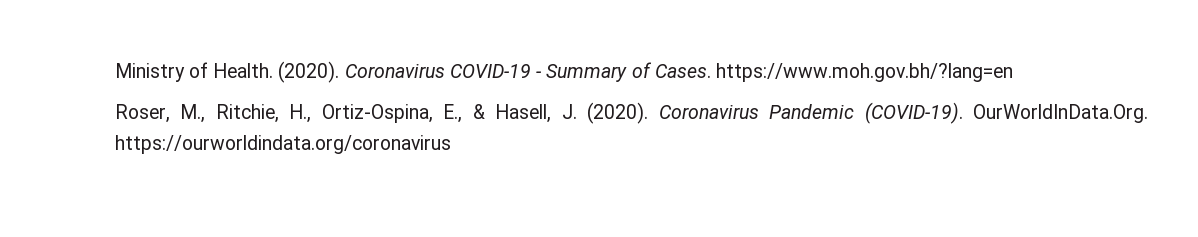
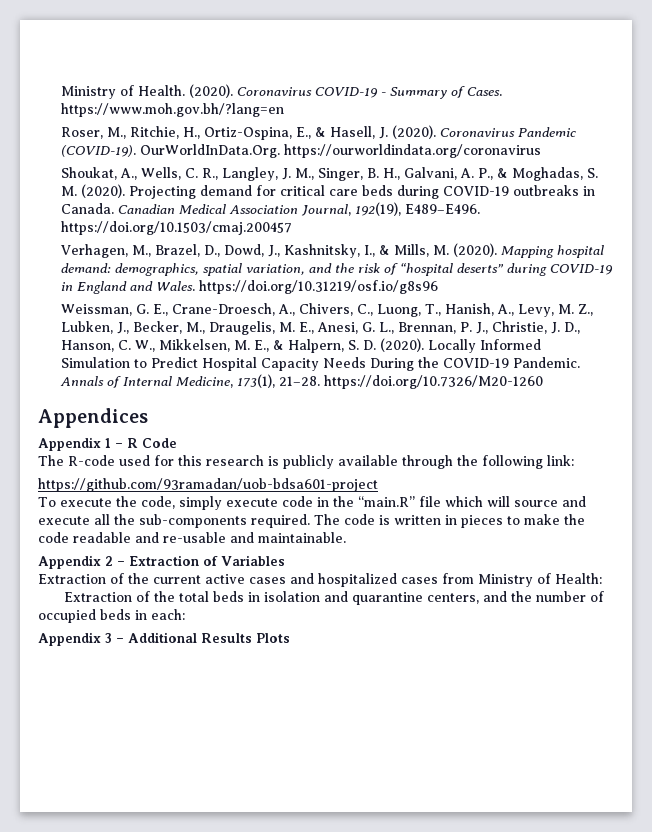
(451, 144) none -> [61,167,599,181] [61,184,596,199] [61,202,481,216] [61,221,293,235] [61,243,605,258] [61,263,614,276] [61,280,439,294] [61,303,594,317] [61,321,581,335] [61,338,542,353] [61,357,581,371] [60,374,544,389] [38,408,148,428] [38,437,177,451] [38,455,574,469] [38,478,378,492] [38,496,586,510] [38,514,585,528] [38,532,346,543] [38,555,285,569] [38,573,602,587] [64,591,605,605] [38,609,185,623] [38,632,290,646] // Shoukat, A., Wells, C. R., Langley, J. M., Singer, B. H., Galvani, A. P., & Moghadas, S. M. (2020). Projecting demand for critical care beds during COVID-19 outbreaks in Canada. Canadian Medical Association Journal, 192(19), E489–E496. https://doi.org/10.1503/cmaj.200457 // Verhagen, M., Brazel, D., Dowd, J., Kashnitsky, I., & Mills, M. (2020). Mapping hospital demand: demographics, spatial variation, and the risk of “hospital deserts” during COVID-19 in England and Wales. https://doi.org/10.31219/osf.io/g8s96 // Weissman, G. E., Crane-Droesch, A., Chivers, C., Luong, T., Hanish, A., Levy, M. Z., Lubken, J., Becker, M., Draugelis, M. E., Anesi, G. L., Brennan, P. J., Christie, J. D., Hanson, C. W., Mikkelsen, M. E., & Halpern, S. D. (2020). Locally Informed Simulation to Predict Hospital Capacity Needs During the COVID-19 Pandemic. Annals of Internal Medicine, 173(1), 21–28. https://doi.org/10.7326/M20-1260 // Appendices // Appendix 1 – R Code // The R-code used for this research is publicly available through the following link: // https://github.com/93ramadan/uob-bdsa601-project // To execute the code, simply execute code in the “main.R” file which will source and execute all the sub-components required. The code is written in pieces to make the code readable and re-usable and maintainable. // Appendix 2 – Extraction of Variables // Extraction of the current active cases and hospitalized cases from Ministry of Health: // Extraction of the total beds in isolation and quarantine centers, and the number of occupied beds in each: // Appendix 3 – Additional Results Plots

